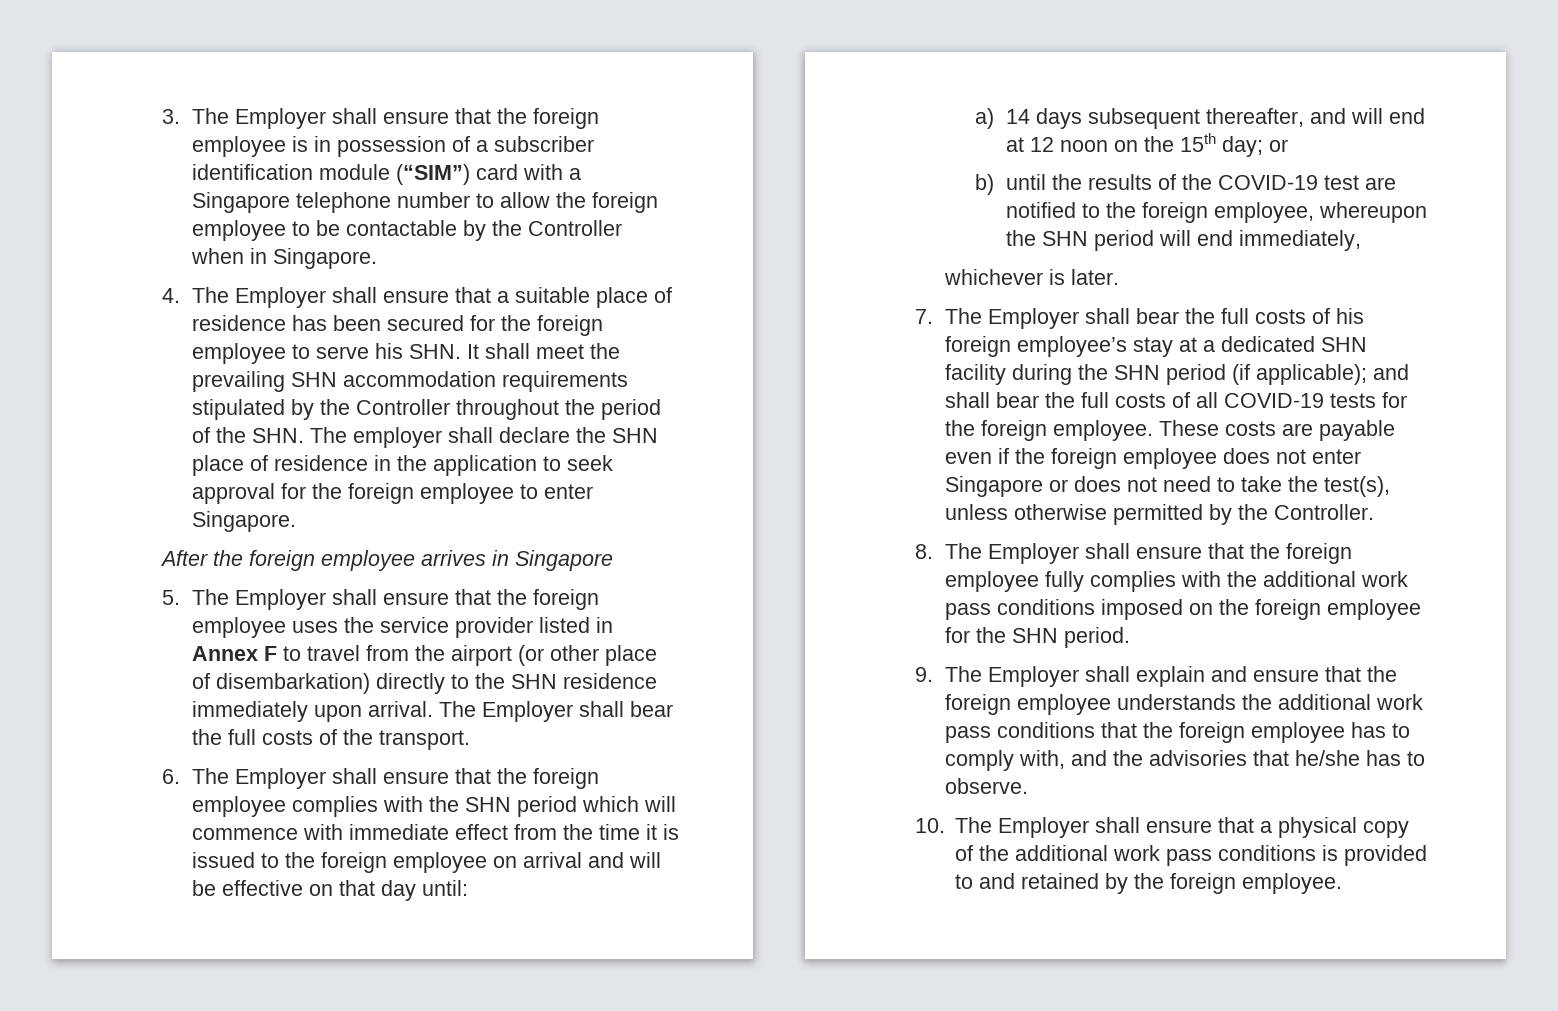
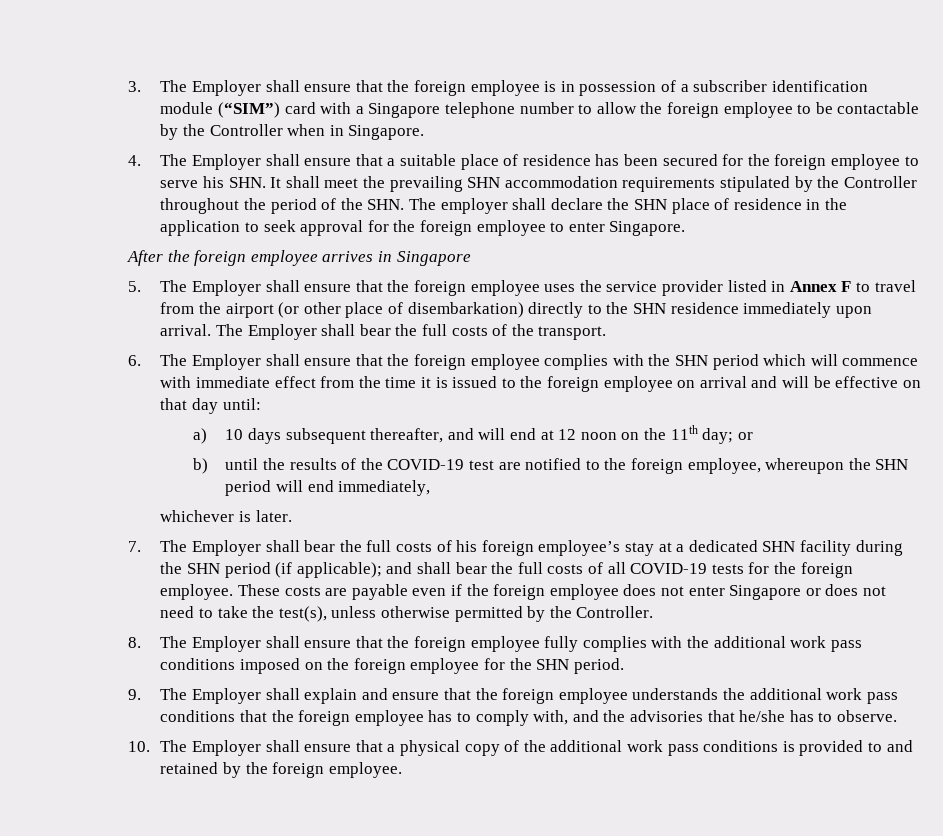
[1005,109,1030,124] 14 -> [225,429,244,440] 10
[1179,133,1216,152] 15th -> [670,425,698,440] 11th

